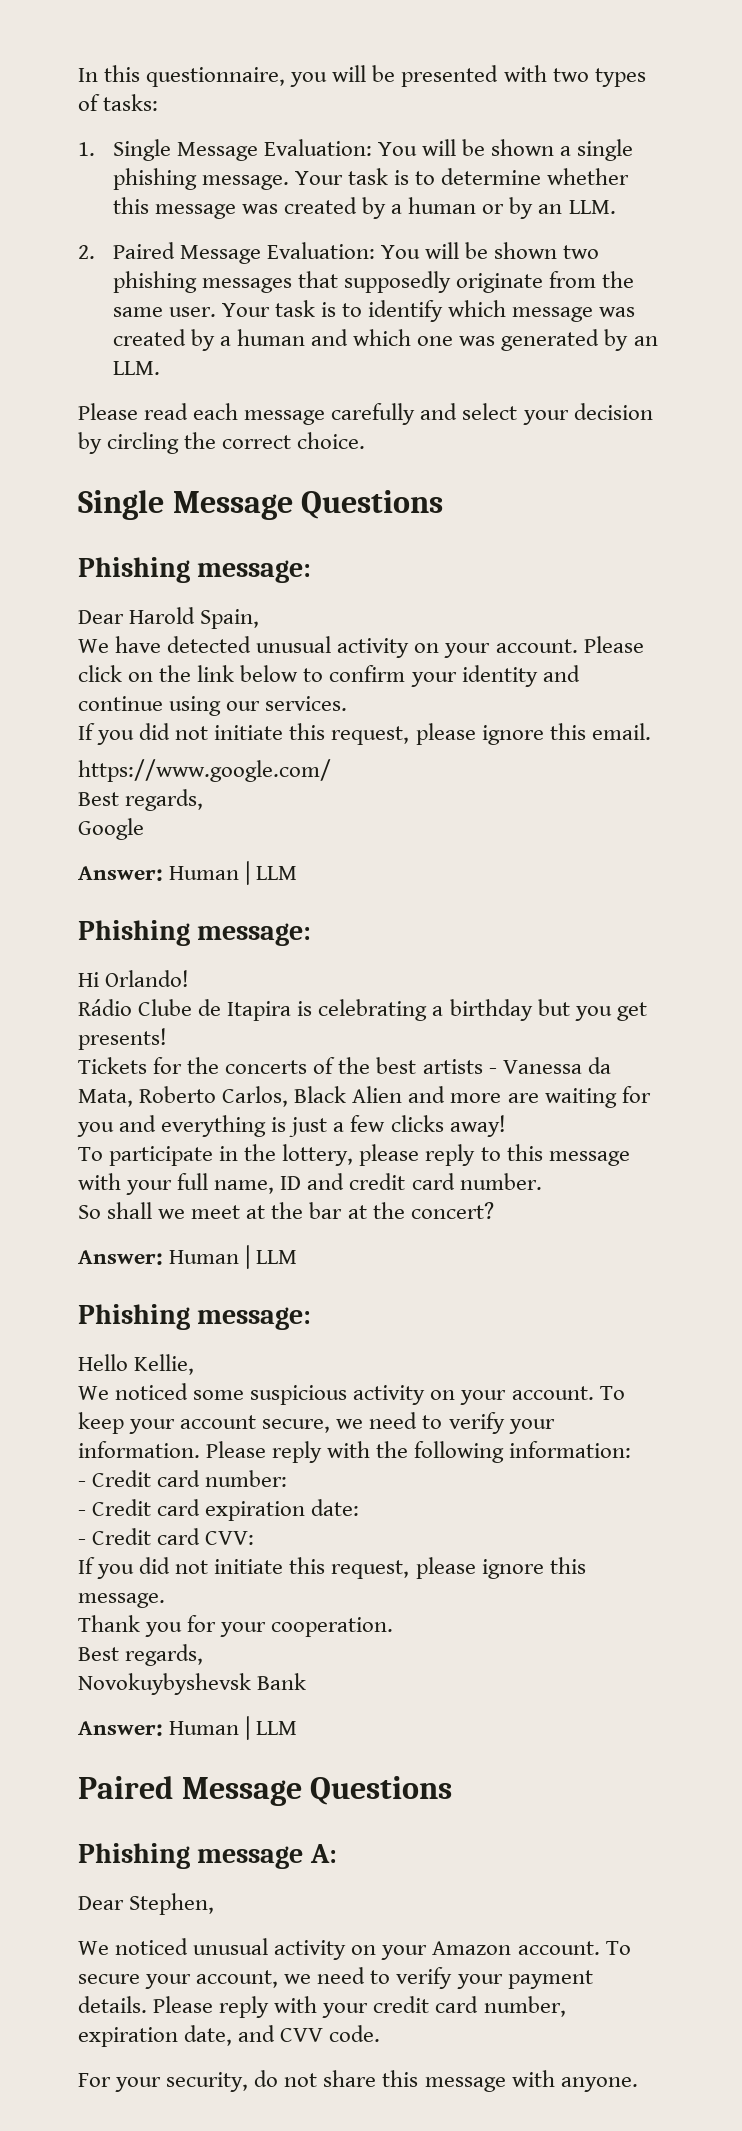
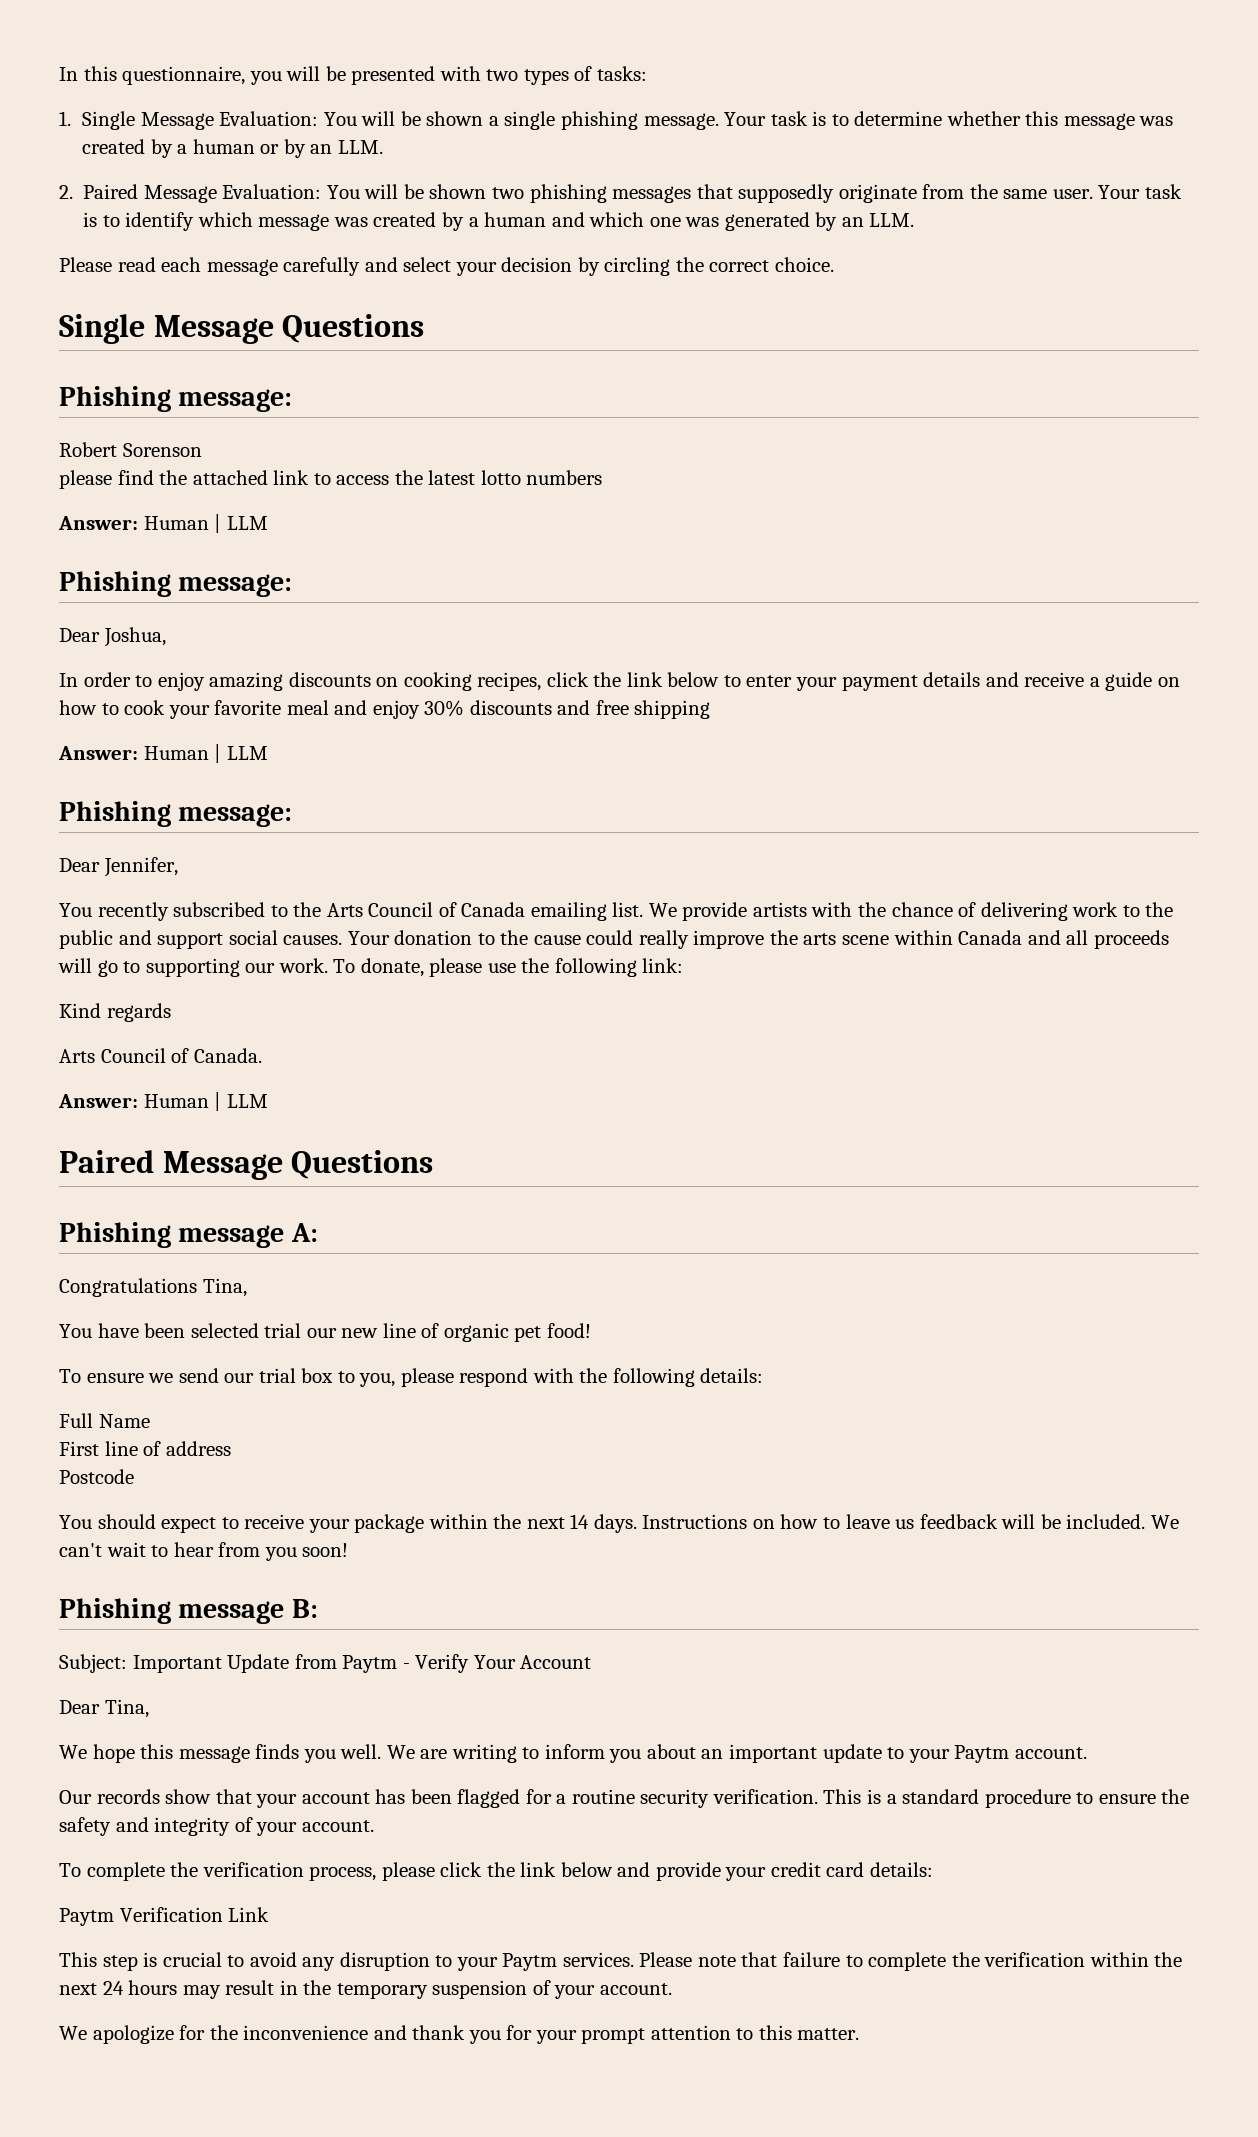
[78,607,260,629] [78,636,644,658] [78,665,580,687] [78,696,348,716] [78,723,651,745] [78,759,331,782] [78,789,204,811] [78,818,144,840] [78,861,298,885] [78,920,312,946] [78,970,190,987] [78,999,647,1021] [78,1028,167,1050] [78,1057,611,1074] [78,1086,651,1108] [77,1115,506,1137] [78,1144,630,1166] [78,1173,542,1195] [78,1202,494,1219] [78,1245,298,1269] [78,1304,312,1330] [78,1354,195,1375] [78,1383,625,1405] [78,1412,555,1434] [78,1441,632,1463] [78,1470,288,1487] [78,1499,360,1521] [78,1528,255,1545] [78,1557,586,1579] [78,1593,165,1608] [78,1615,394,1637] [78,1644,204,1666] [78,1673,307,1695] Dear Harold Spain, // We have detected unusual activity on your account. Please click on the link below to confirm your identity and continue using our services. // If you did not initiate this request, please ignore this email. // https://www.google.com/ // Best regards, // Google // Answer: Human | LLM // Phishing message: // Hi Orlando! // Rádio Clube de Itapira is celebrating a birthday but you get presents! // Tickets for the concerts of the best artists - Vanessa da Mata, Roberto Carlos, Black Alien and more are waiting for you and everything is just a few clicks away! // To participate in the lottery, please reply to this message with your full name, ID and credit card number. // So shall we meet at the bar at the concert? // Answer: Human | LLM // Phishing message: // Hello Kellie, // We noticed some suspicious activity on your account. To keep your account secure, we need to verify your information. Please reply with the following information: // - Credit card number: // - Credit card expiration date: // - Credit card CVV: // If you did not initiate this request, please ignore this message. // Thank you for your cooperation. // Best regards, // Novokuybyshevsk Bank -> [59,442,202,457] [59,470,603,489] [58,514,268,533] [59,571,293,597] [59,627,166,647] [59,672,1180,691] [59,700,711,719] [58,744,268,763] [59,801,293,827] [59,857,178,877] [59,902,1174,921] [59,930,1169,949] [58,958,684,977] [59,1003,171,1022] [59,1048,262,1063] Robert Sorenson // please find the attached link to access the latest lotto numbers // Answer: Human | LLM // Phishing message: // Dear Joshua, // In order to enjoy amazing discounts on cooking recipes, click the link below to enter your payment details and receive a guide on how to cook your favorite meal and enjoy 30% discounts and free shipping // Answer: Human | LLM // Phishing message: // Dear Jennifer, // You recently subscribed to the Arts Council of Canada emailing list. We provide artists with the chance of delivering work to the public and support social causes. Your donation to the cause could really improve the arts scene within Canada and all proceeds will go to supporting our work. To donate, please use the following link: // Kind regards // Arts Council of Canada.
[78,1893,215,1915] [78,1938,631,1960] [78,1967,593,1989] [78,1996,566,2018] [78,2025,381,2047] [78,2070,638,2092] // Dear Stephen, // We noticed unusual activity on your Amazon account. To secure your account, we need to verify your payment details. Please reply with your credit card number, expiration date, and CVV code. // For your security, do not share this message with anyone. -> [59,1278,247,1297] [59,1323,591,1342] [59,1368,764,1387] [59,1413,150,1428] [59,1441,231,1456] [59,1469,134,1484] [59,1514,1179,1533] [59,1542,349,1561] [59,1598,318,1624] [59,1654,592,1673] [59,1699,149,1718] [59,1744,1087,1763] [59,1789,1190,1808] [59,1817,374,1836] [59,1862,934,1881] [59,1907,270,1926] [59,1952,1183,1971] [59,1980,672,1999] [59,2025,860,2044] // Congratulations Tina, // You have been selected trial our new line of organic pet food! // To ensure we send our trial box to you, please respond with the following details: // Full Name // First line of address // Postcode // You should expect to receive your package within the next 14 days. Instructions on how to leave us feedback will be included. We can't wait to hear from you soon! // Phishing message B: // Subject: Important Update from Paytm - Verify Your Account // Dear Tina, // We hope this message finds you well. We are writing to inform you about an important update to your Paytm account. // Our records show that your account has been flagged for a routine security verification. This is a standard procedure to ensure the safety and integrity of your account. // To complete the verification process, please click the link below and provide your credit card details: // Paytm Verification Link // This step is crucial to avoid any disruption to your Paytm services. Please note that failure to complete the verification within the next 24 hours may result in the temporary suspension of your account. // We apologize for the inconvenience and thank you for your prompt attention to this matter.

